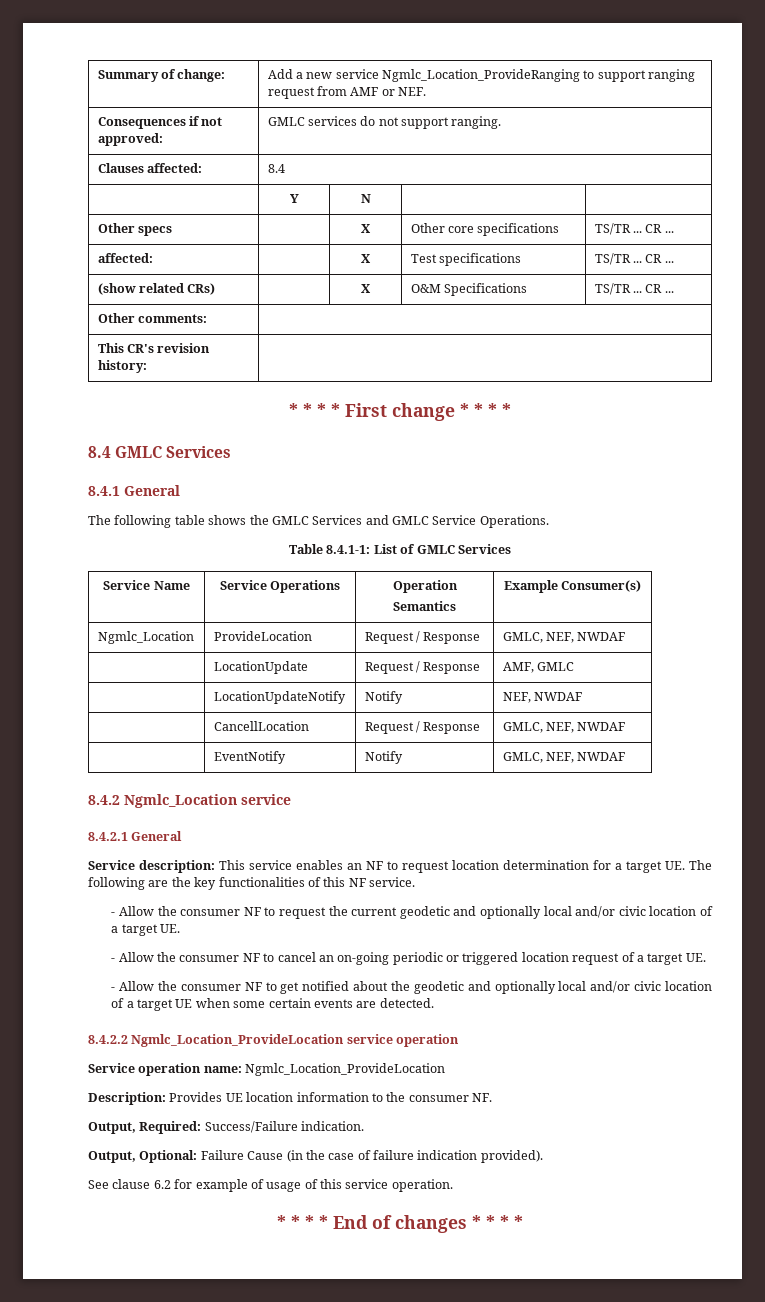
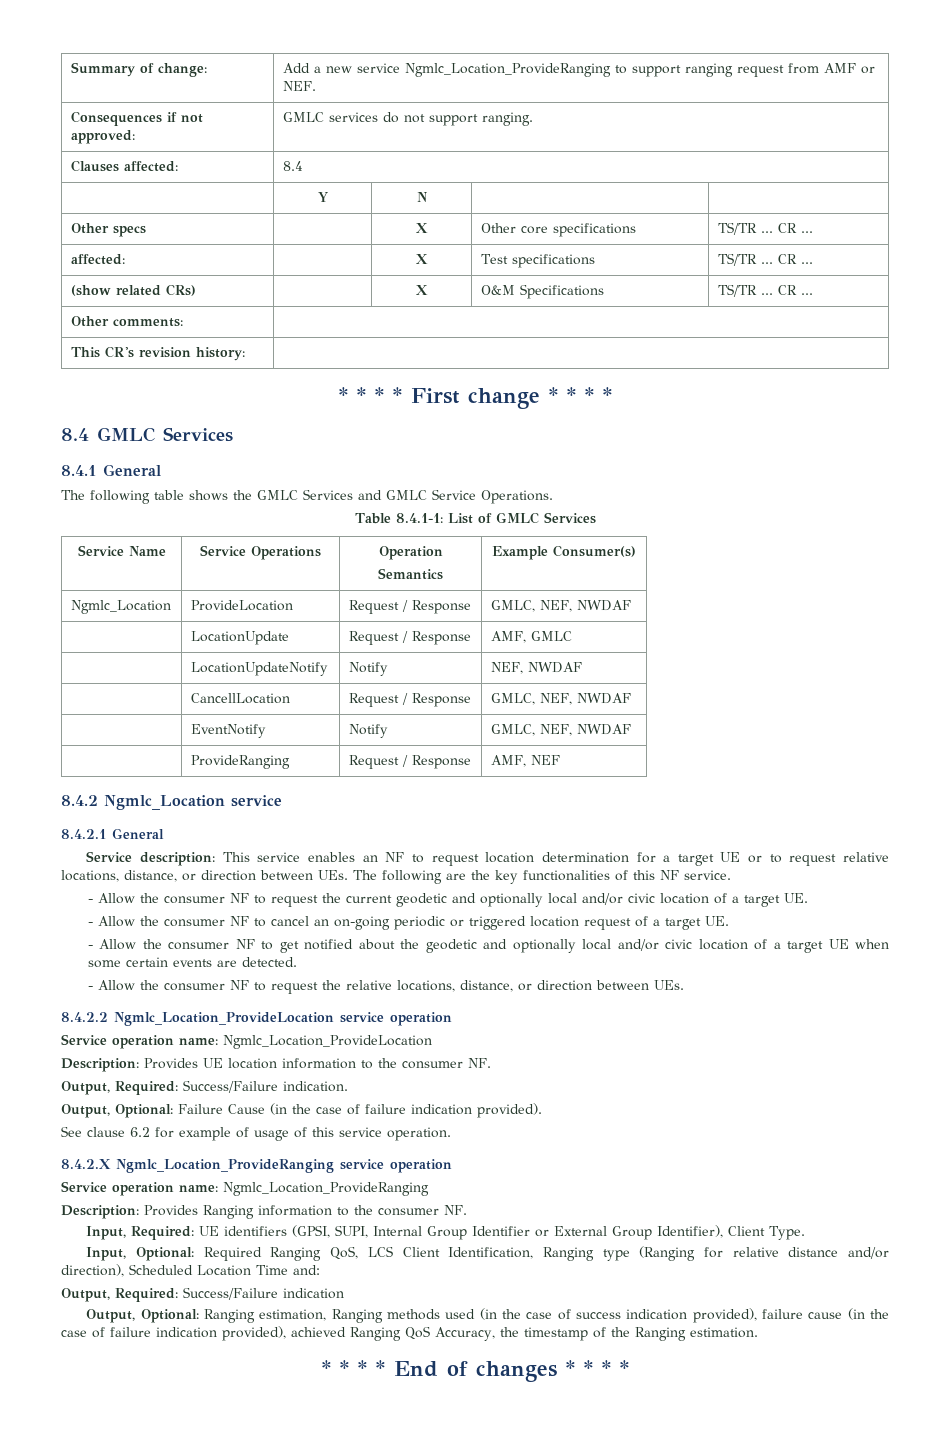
(626, 756) none -> [190,755,290,769] [348,755,471,769] [490,755,560,767] // | ProvideRanging | Request / Response | AMF, NEF
[665,861,685,870] UE. -> [720,852,890,866] [61,870,348,882] UE or to request relative locations, distance, or direction between UEs.
(434, 1003) none -> [87,980,684,994] // - Allow the consumer NF to request the relative locations, distance, or direction between UEs.
(453, 1185) none -> [61,1159,452,1173] [61,1181,429,1196] [61,1205,467,1219] [86,1225,806,1240] [86,1246,890,1261] [61,1264,320,1277] [61,1287,344,1302] [86,1308,889,1323] [61,1326,758,1341] // 8.4.2.X Ngmlc_Location_ProvideRanging service operation // Service operation name: Ngmlc_Location_ProvideRanging // Description: Provides Ranging information to the consumer NF. // Input, Required: UE identifiers (GPSI, SUPI, Internal Group Identifier or External Group Identifier), Client Type. // Input, Optional: Required Ranging QoS, LCS Client Identification, Ranging type (Ranging for relative distance and/or direction), Scheduled Location Time and: // Output, Required: Success/Failure indication // Output, Optional: Ranging estimation, Ranging methods used (in the case of success indication provided), failure cause (in the case of failure indication provided), achieved Ranging QoS Accuracy, the timestamp of the Ranging estimation.

